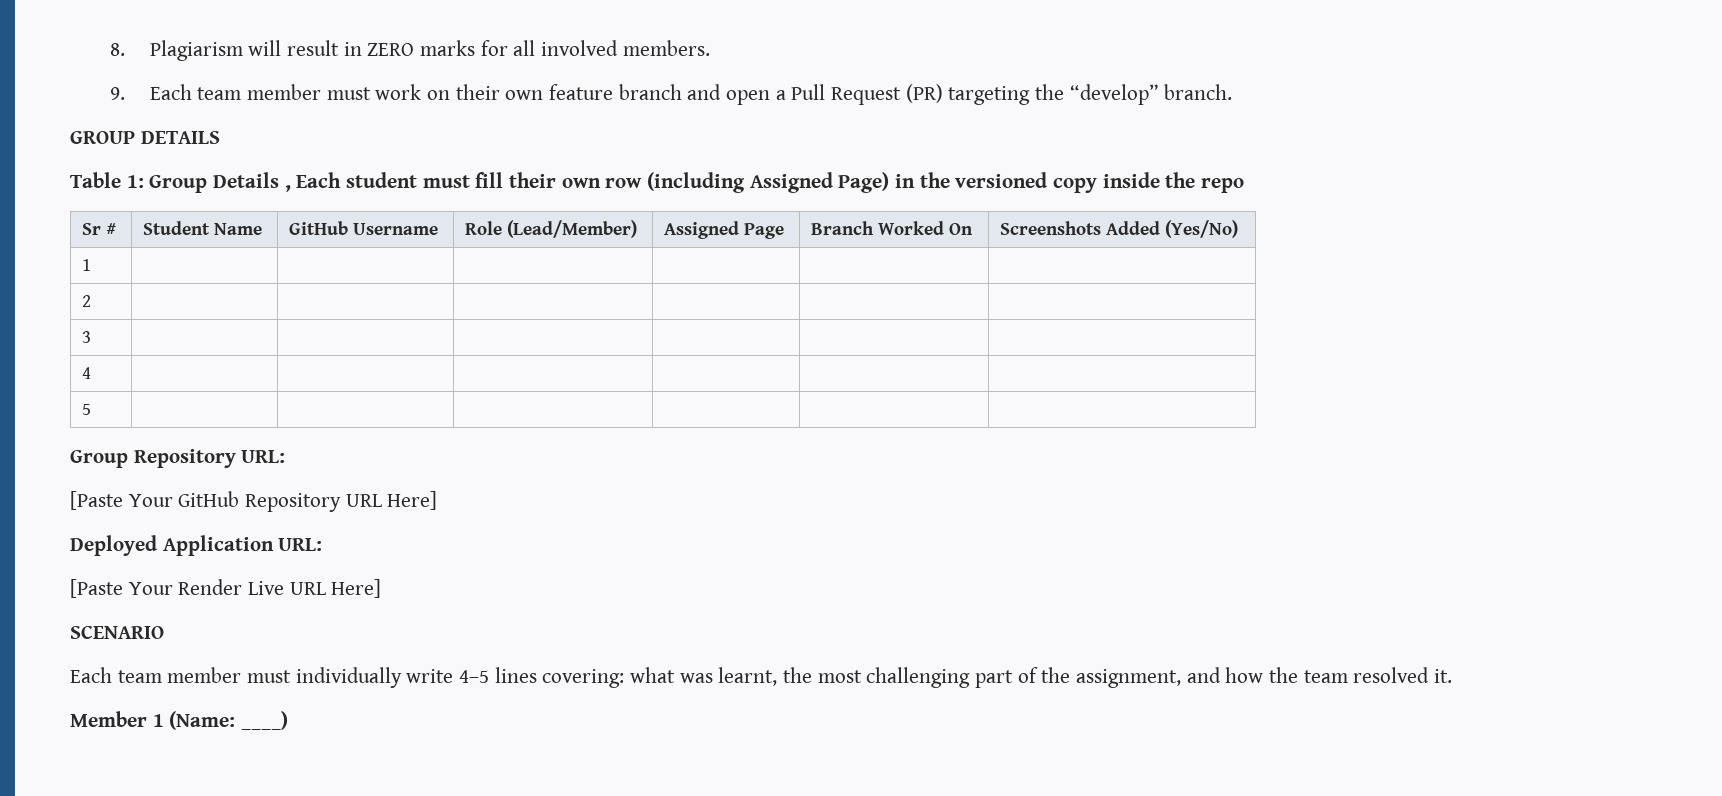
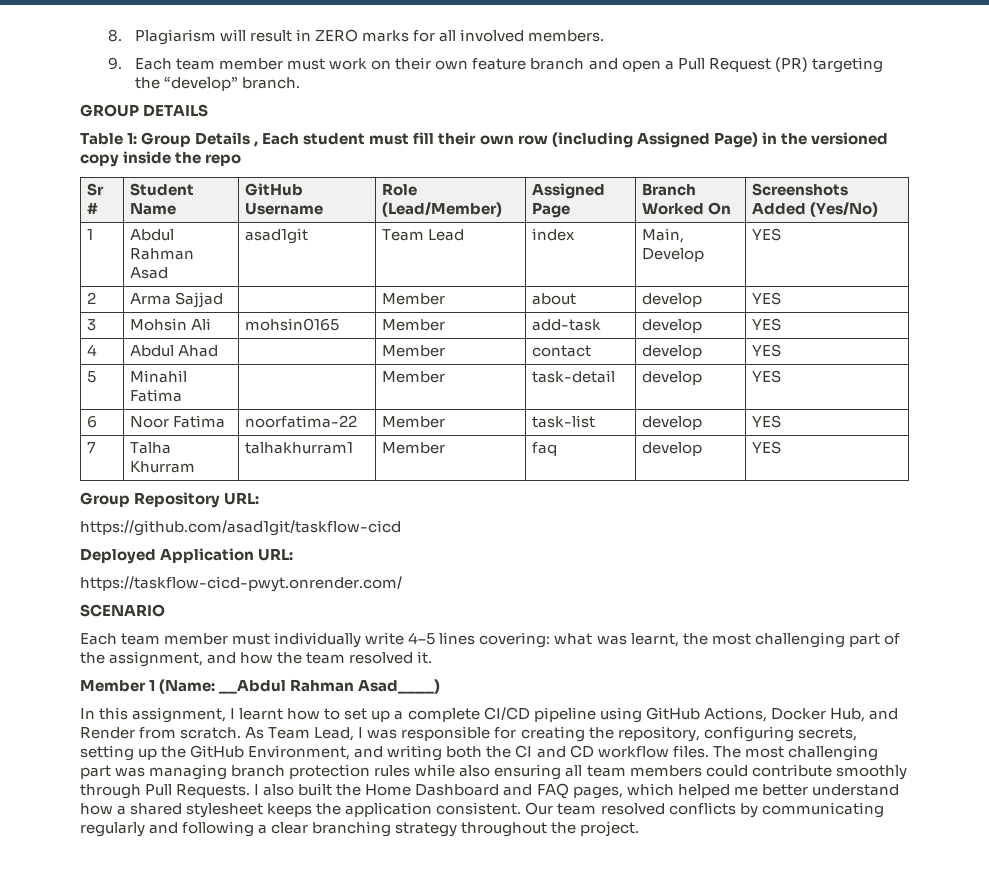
[82,295,92,307] [82,331,92,343] [82,367,92,379] [82,404,92,415] [70,449,286,468] [70,491,438,512] [70,535,323,556] [70,579,382,598] | | | | | // 2 | | | | | | // 3 | | | | | | // 4 | | | | | | // 5 | | | | | | // Group Repository URL: // [Paste Your GitHub Repository URL Here] // Deployed Application URL: // [Paste Your Render Live URL Here] -> [129,229,174,241] [129,248,194,260] [129,267,168,279] [244,228,308,244] [381,229,464,241] [531,228,575,241] [641,228,684,243] [641,248,704,262] [751,228,781,241] [86,292,96,304] [129,292,223,308] [381,293,445,305] [531,293,576,305] [641,293,702,307] [751,292,781,305] [86,319,96,331] [129,318,211,331] [244,318,339,331] [381,319,445,331] [531,319,601,331] [641,319,702,333] [751,318,781,331] [86,344,97,356] [129,345,218,357] [381,345,445,357] [531,345,591,357] [641,345,702,359] [751,344,781,357] [86,371,96,383] [129,370,187,383] [129,389,182,402] [381,371,445,383] [531,370,615,383] [641,371,702,385] [751,370,781,383] [86,415,97,428] [129,415,225,428] [244,415,357,428] [381,416,445,428] [531,415,595,428] [641,416,702,430] [751,415,781,428] [86,442,96,453] [129,442,171,454] [129,461,195,473] [244,442,353,454] [381,442,445,454] [531,442,557,456] [641,442,702,456] [751,441,781,454] [80,492,260,508] [80,520,401,536] [80,548,294,564] [80,576,402,592] Abdul Rahman Asad | asad1git | Team Lead | index | Main, Develop | YES // 2 | Arma Sajjad | | Member | about | develop | YES // 3 | Mohsin Ali | mohsin0165 | Member | add-task | develop | YES // 4 | Abdul Ahad | | Member | contact | develop | YES // 5 | Minahil Fatima | | Member | task-detail | develop | YES // 6 | Noor Fatima | noorfatima-22 | Member | task-list | develop | YES // 7 | Talha Khurram | talhakhurram1 | Member | faq | develop | YES // Group Repository URL: // https://github.com/asad1git/taskflow-cicd // Deployed Application URL: // https://taskflow-cicd-pwyt.onrender.com/
[241,711,289,730] ____) -> [219,679,441,694] [80,707,898,723] [80,726,857,742] [80,745,878,761] [80,764,907,780] [80,783,899,799] [80,802,884,818] [80,821,640,837] __Abdul Rahman Asad____) // In this assignment, I learnt how to set up a complete CI/CD pipeline using GitHub Actions, Docker Hub, and Render from scratch. As Team Lead, I was responsible for creating the repository, configuring secrets, setting up the GitHub Environment, and writing both the CI and CD workflow files. The most challenging part was managing branch protection rules while also ensuring all team members could contribute smoothly through Pull Requests. I also built the Home Dashboard and FAQ pages, which helped me better understand how a shared stylesheet keeps the application consistent. Our team resolved conflicts by communicating regularly and following a clear branching strategy throughout the project.

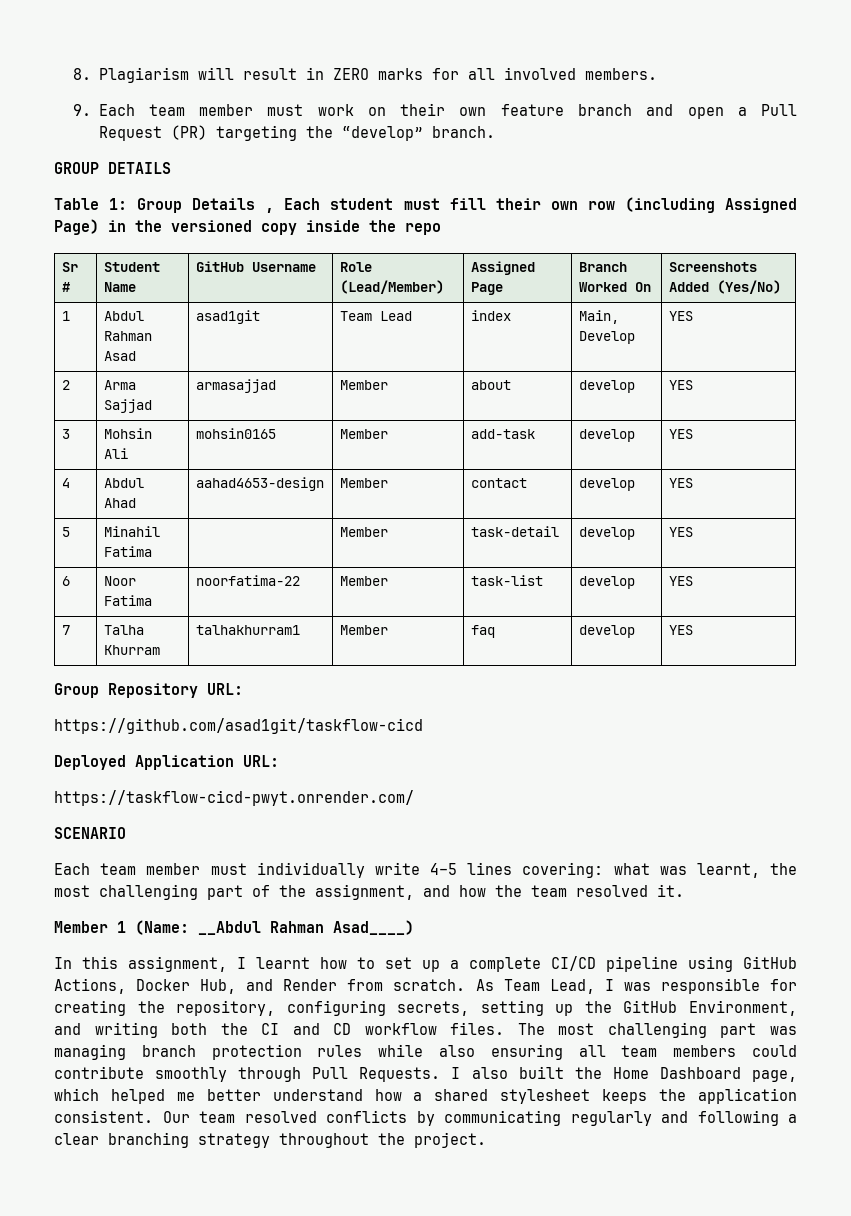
(223, 300) none -> [195,379,276,393] armasajjad
(218, 351) none -> [195,477,324,491] aahad4653-design
[503,783,623,799] and FAQ pages, -> [752,1070,797,1082] page,

